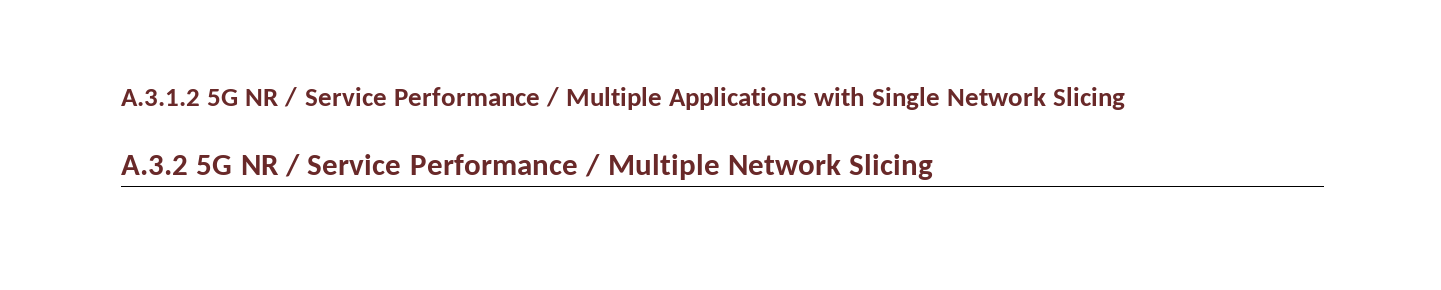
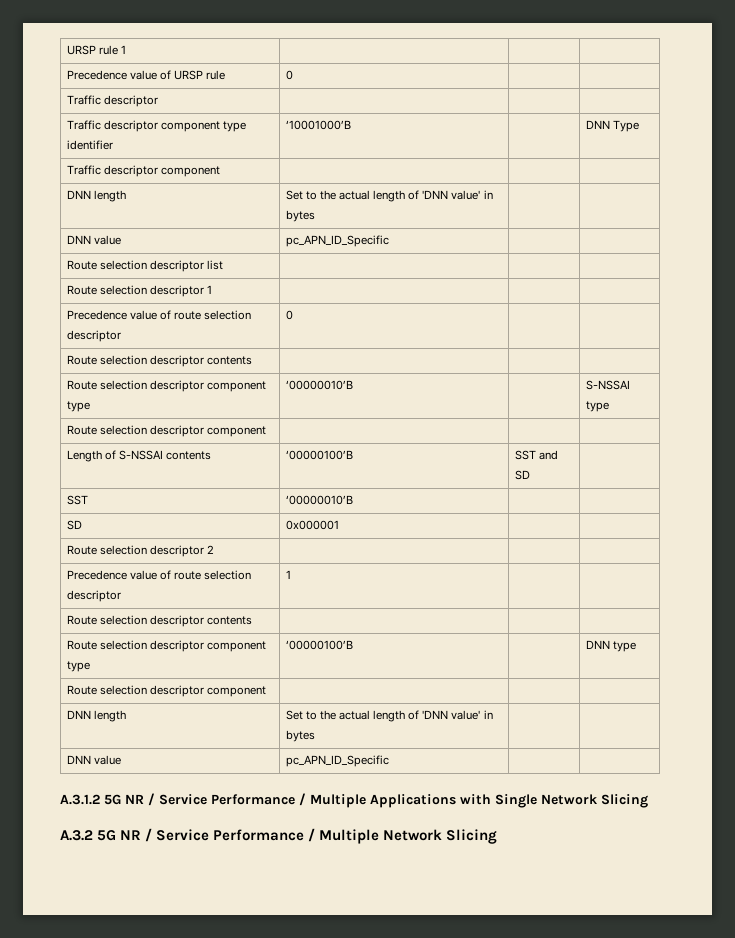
(121, 97) none -> [66,45,126,55] [66,70,226,80] [285,70,293,80] [66,95,158,107] [66,120,247,132] [66,140,113,150] [285,120,351,130] [585,120,639,132] [66,165,220,177] [66,190,126,202] [285,190,493,202] [285,210,315,222] [66,235,121,245] [285,235,389,247] [66,260,224,272] [66,285,213,297] [66,310,252,320] [66,330,121,342] [285,310,293,320] [66,355,253,367] [66,380,267,392] [66,401,90,412] [285,380,353,390] [585,380,630,390] [585,401,609,412] [66,425,267,437] [66,450,212,462] [285,450,353,460] [514,450,558,460] [514,470,530,480] [66,495,88,505] [285,495,353,505] [66,520,82,530] [285,520,339,530] [66,545,215,557] [66,570,252,580] [66,590,121,602] [285,570,291,579] [66,615,253,627] [66,640,267,652] [66,661,90,672] [285,640,353,650] [585,640,636,652] [66,685,267,697] [66,710,126,722] [285,710,493,722] [285,730,315,742] [66,755,121,765] [285,755,389,767] URSP rule 1 | | | // Precedence value of URSP rule | 0 | | // Traffic descriptor | | | // Traffic descriptor component type identifier | ‘10001000’B | | DNN Type // Traffic descriptor component | | | // DNN length | Set to the actual length of 'DNN value' in bytes | | // DNN value | pc_APN_ID_Specific | | // Route selection descriptor list | | | // Route selection descriptor 1 | | | // Precedence value of route selection descriptor | 0 | | // Route selection descriptor contents | | | // Route selection descriptor component type | ‘00000010’B | | S-NSSAI type // Route selection descriptor component | | | // Length of S-NSSAI contents | ‘00000100’B | SST and SD | // SST | ‘00000010’B | | // SD | 0x000001 | | // Route selection descriptor 2 | | | // Precedence value of route selection descriptor | 1 | | // Route selection descriptor contents | | | // Route selection descriptor component type | ‘00000100’B | | DNN type // Route selection descriptor component | | | // DNN length | Set to the actual length of 'DNN value' in bytes | | // DNN value | pc_APN_ID_Specific | | //

